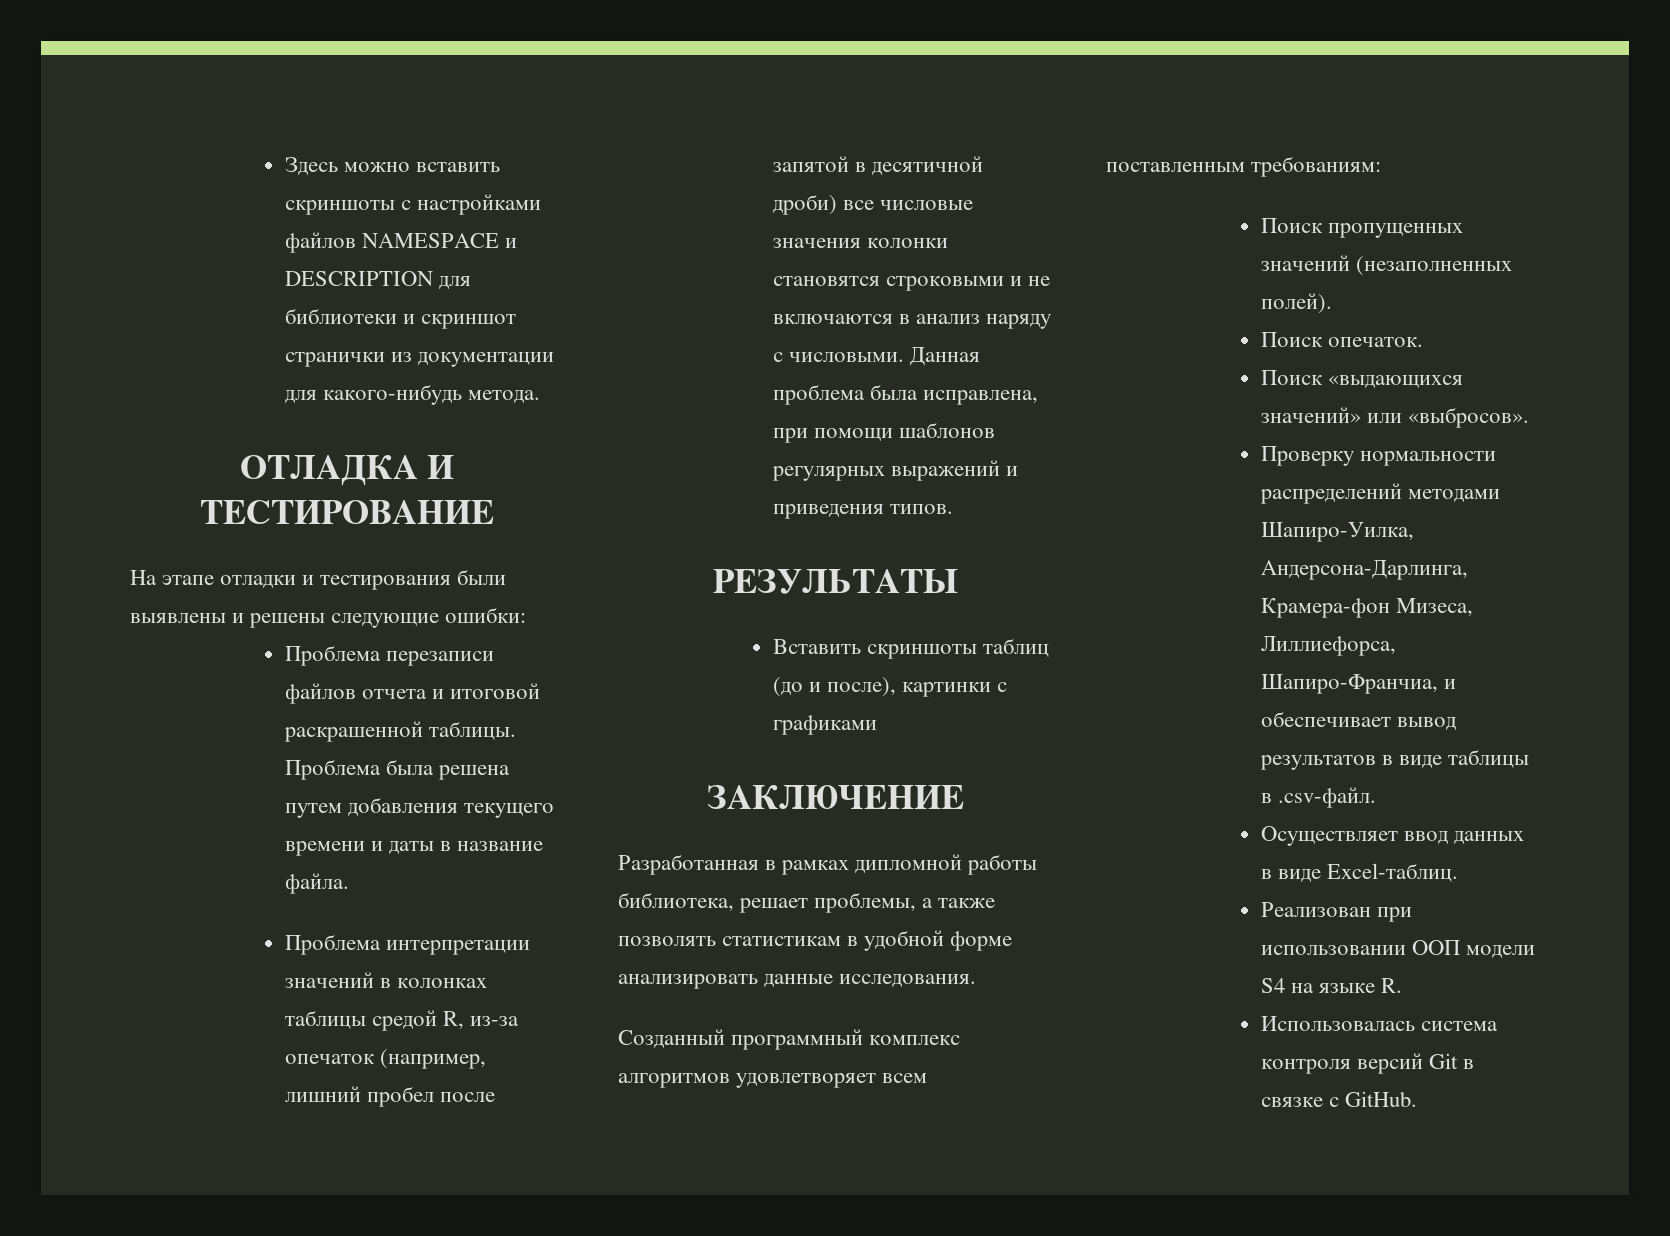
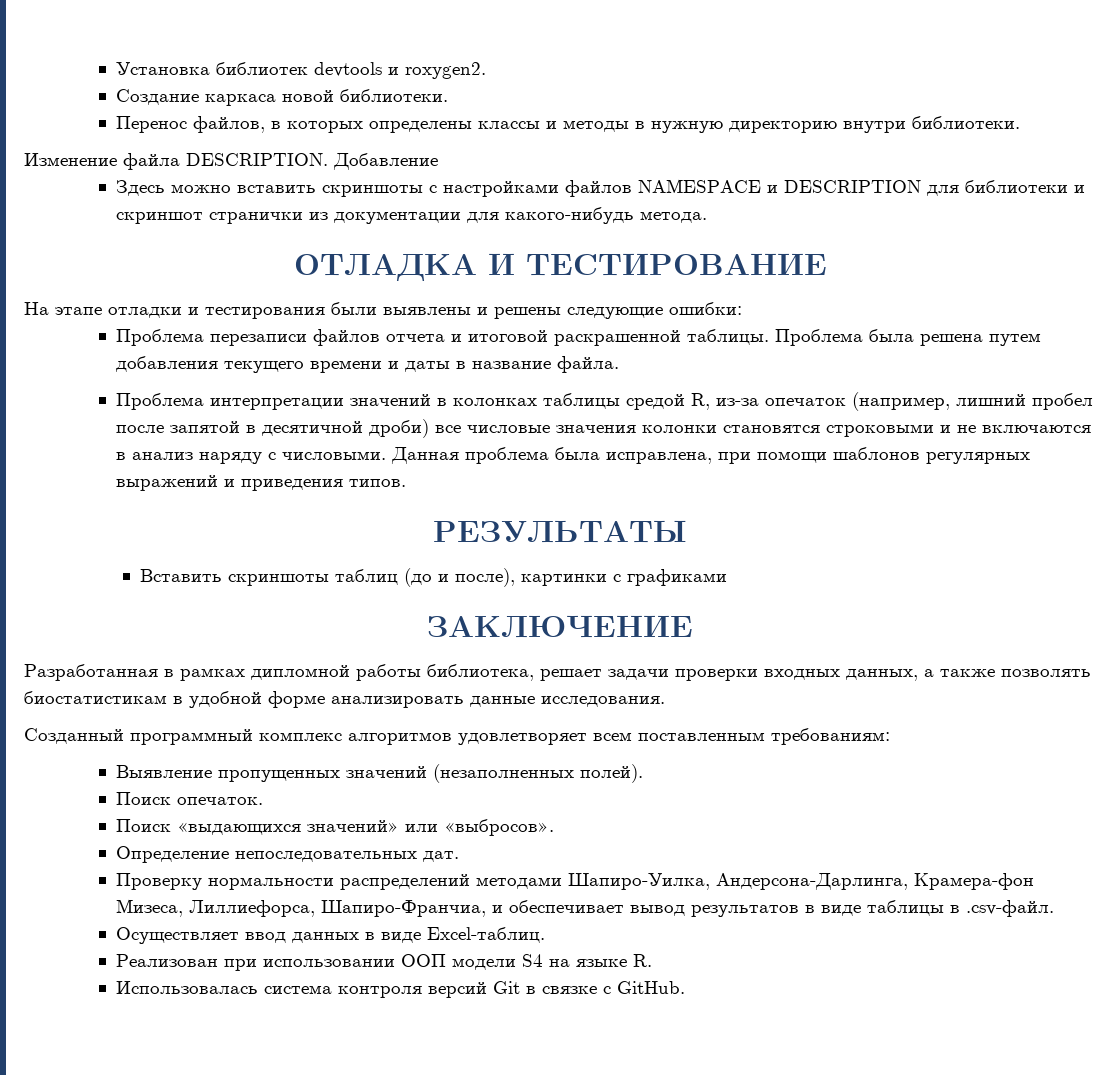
(284, 166) none -> [116,62,487,79] [116,89,449,106] [116,116,1021,133] [24,153,438,170] Установка библиотек devtools и roxygen2. // Создание каркаса новой библиотеки. // Перенос файлов, в которых определены классы и методы в нужную директорию внутри библиотеки. // Изменение файла DESCRIPTION. Добавление //
[814,892,917,913] проблемы, -> [608,669,918,681] задачи проверки входных данных,
[722,936,842,946] статистикам -> [24,691,167,704] биостатистикам
[1260,218,1323,233] Поиск -> [116,765,213,778] Выявление
(1530, 417) none -> [116,846,460,863] // Определение непоследовательных дат.

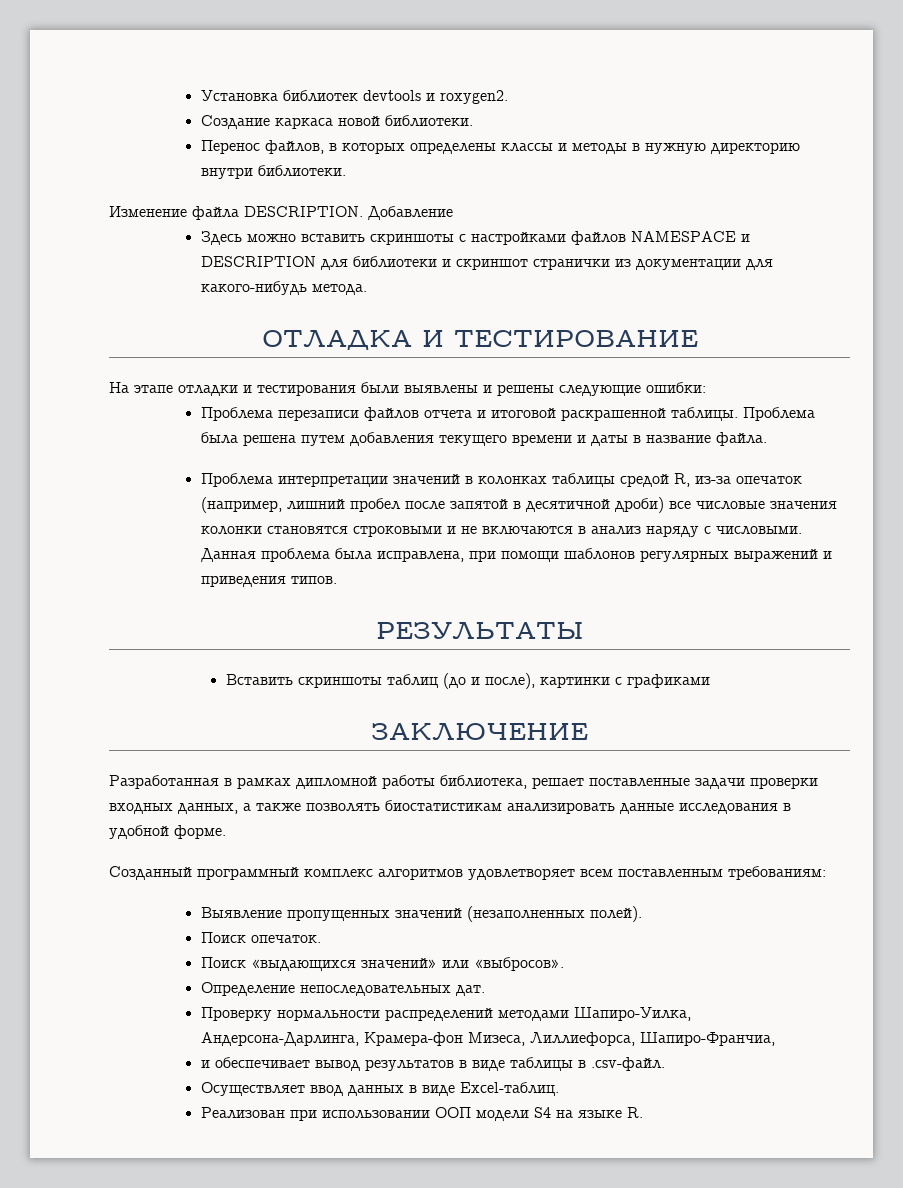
(602, 675) none -> [589,778,690,787] поставленные
[173,691,665,708] в удобной форме анализировать данные исследования. -> [507,802,791,814] [109,825,226,839] анализировать данные исследования в удобной форме.
(487, 908) none -> (775, 1039) //
[116,981,686,998] // Использовалась система контроля версий Git в связке с GitHub. -> (643, 1112) none

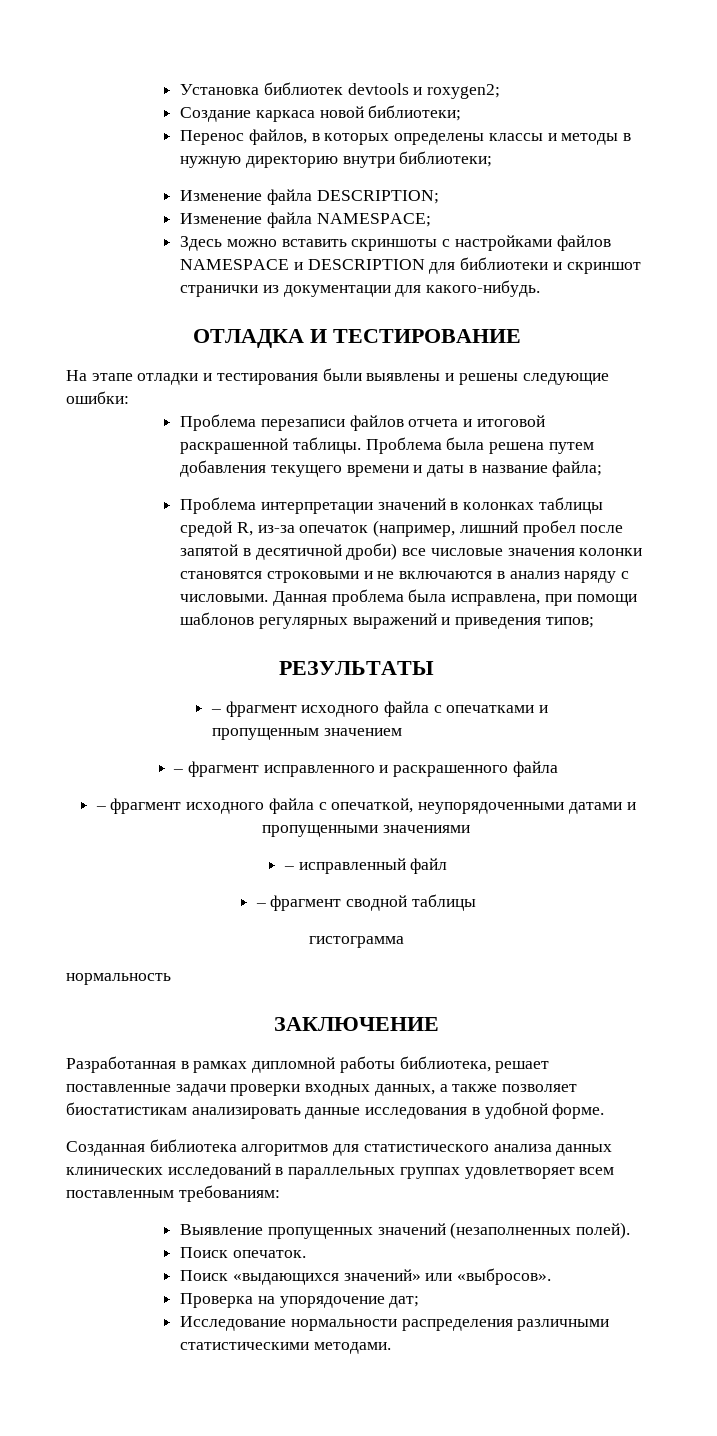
[439,90,508,104] roxygen2. -> [427,84,501,99] roxygen2;
[384,115,473,127] библиотеки. -> [368,105,462,121] библиотеки;
[257,165,346,177] [109,206,453,220] библиотеки. // Изменение файла DESCRIPTION. Добавление -> [399,151,493,167] [180,189,439,205] [180,212,431,228] библиотеки; // Изменение файла DESCRIPTION; // Изменение файла NAMESPACE;
[200,281,367,295] какого-нибудь метода. -> [426,280,541,297] какого-нибудь.
[715,432,767,446] файла. -> [552,461,603,477] файла;
[290,576,337,584] типов. -> [545,617,594,628] типов;
[225,673,710,689] Вставить скриншоты таблиц (до и после), картинки с графиками -> [210,701,549,717] [211,728,402,740] [173,761,558,777] [95,798,636,814] [262,825,470,837] [283,858,448,874] [255,894,476,911] [309,936,404,948] [66,973,171,985] – фрагмент исходного файла с опечатками и пропущенным значением // – фрагмент исправленного и раскрашенного файла // – фрагмент исходного файла с опечаткой, неупорядоченными датами и пропущенными значениями // – исправленный файл // – фрагмент сводной таблицы // гистограмма // нормальность
[306,803,380,812] позволять -> [502,1084,578,1092] позволяет
[109,866,463,880] Созданный программный комплекс алгоритмов -> [66,1139,613,1156] [66,1163,460,1179] Созданная библиотека алгоритмов для статистического анализа данных клинических исследований в параллельных группах
[200,982,485,996] [200,1007,691,1021] [200,1032,775,1046] [200,1057,665,1071] [200,1082,559,1096] [200,1107,643,1121] Определение непоследовательных дат. // Проверку нормальности распределений методами Шапиро-Уилка, Андерсона-Дарлинга, Крамера-фон Мизеса, Лиллиефорса, Шапиро-Франчиа, // и обеспечивает вывод результатов в виде таблицы в .csv-файл. // Осуществляет ввод данных в виде Excel-таблиц. // Реализован при использовании ООП модели S4 на языке R. -> [180,1293,420,1308] [180,1316,610,1331] [180,1342,391,1354] Проверка на упорядочение дат; // Исследование нормальности распределения различными статистическими методами.

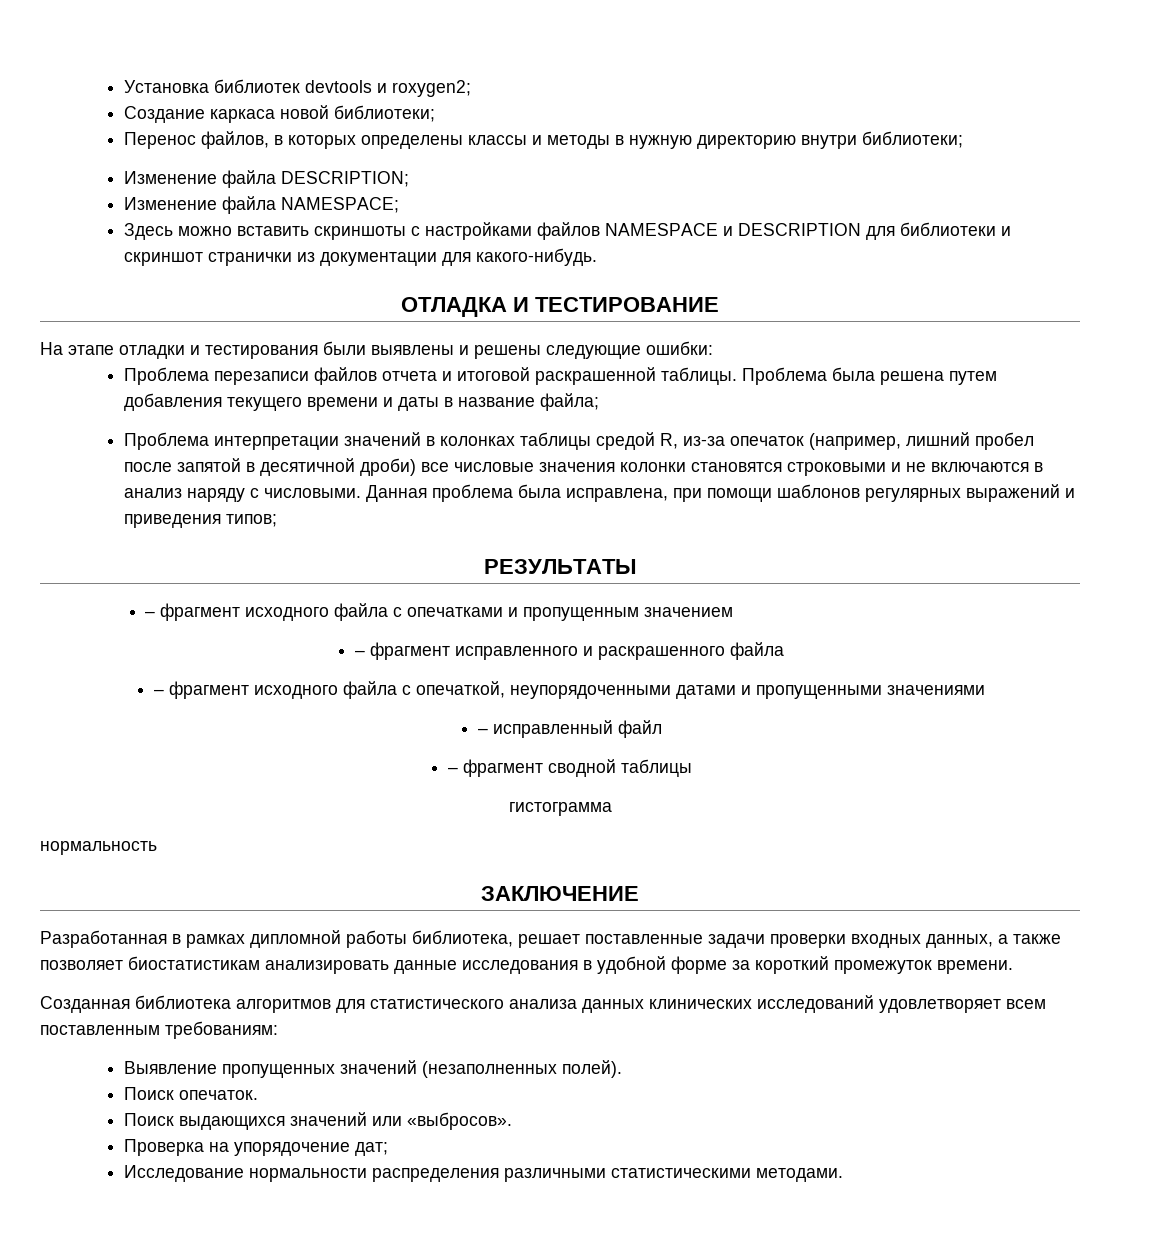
[552,1103,605,1119] форме. -> [671,956,1013,974] форме за короткий промежуток времени.
[275,1167,460,1179] в параллельных группах -> (874, 1004) none
[232,1269,421,1285] «выдающихся значений» -> [178,1112,367,1130] выдающихся значений

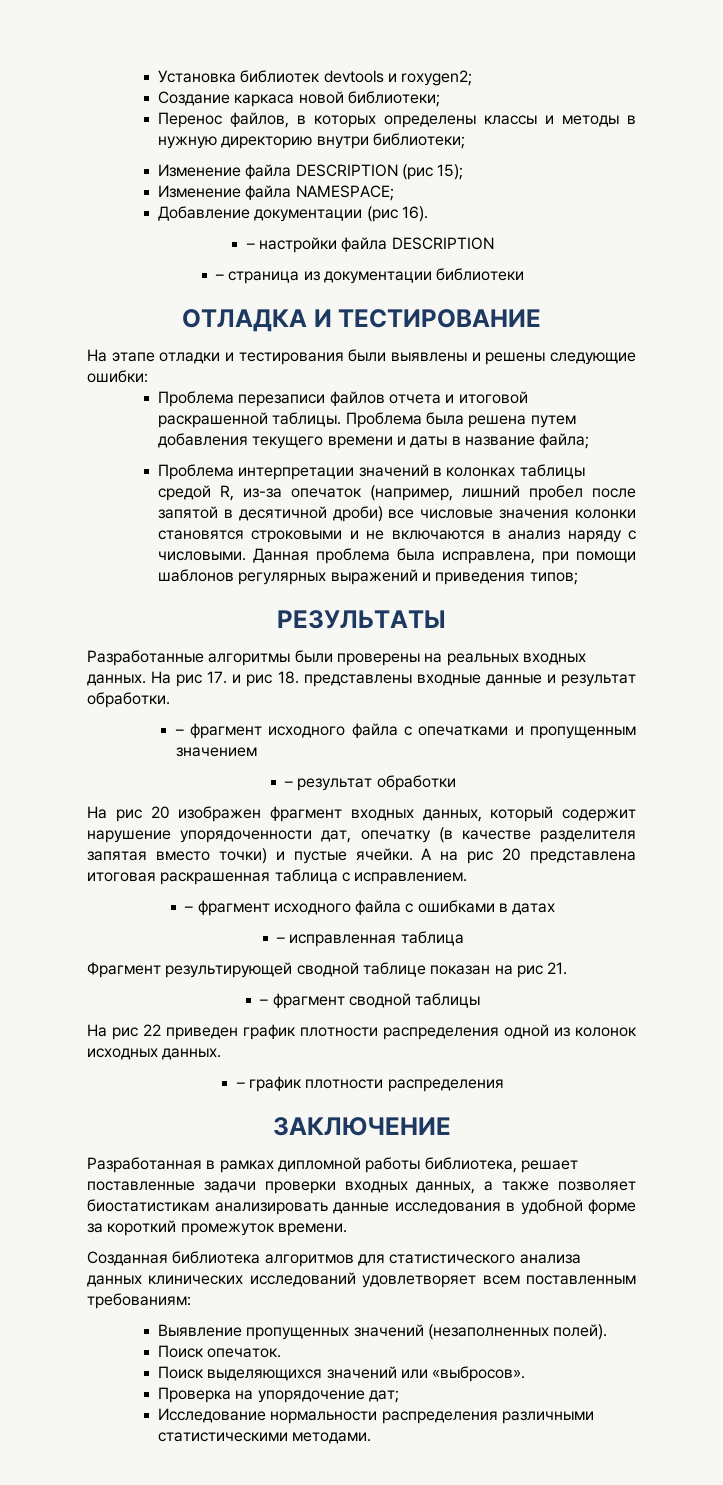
[280,171,409,187] DESCRIPTION; -> [295,164,464,180] DESCRIPTION (рис 15);
[123,222,1011,240] [123,248,597,266] Здесь можно вставить скриншоты с настройками файлов NAMESPACE и DESCRIPTION для библиотеки и скриншот странички из документации для какого-нибудь. -> [157,206,428,222] [245,237,494,253] [215,268,525,284] Добавление документации (рис 16). // – настройки файла DESCRIPTION // – страница из документации библиотеки
(637, 566) none -> [87,650,586,666] [87,671,636,687] [87,692,170,708] // Разработанные алгоритмы были проверены на реальных входных данных. На рис 17. и рис 18. представлены входные данные и результат обработки.
[370,642,785,660] [154,681,986,699] [477,720,662,738] [447,759,692,777] [508,802,612,816] [40,841,157,855] фрагмент исправленного и раскрашенного файла // – фрагмент исходного файла с опечаткой, неупорядоченными датами и пропущенными значениями // – исправленный файл // – фрагмент сводной таблицы // гистограмма // нормальность -> [297,775,456,791] [87,806,636,822] [87,827,637,843] [87,848,636,864] [87,869,468,885] [184,900,556,916] [275,931,464,947] [87,962,568,978] [259,993,481,1009] [87,1024,637,1040] [87,1048,222,1060] [235,1076,504,1092] результат обработки // На рис 20 изображен фрагмент входных данных, который содержит нарушение упорядоченности дат, опечатку (в качестве разделителя запятая вместо точки) и пустые ячейки. А на рис 20 представлена итоговая раскрашенная таблица с исправлением. // – фрагмент исходного файла с ошибками в датах // – исправленная таблица // Фрагмент результирующей сводной таблице показан на рис 21. // – фрагмент сводной таблицы // На рис 22 приведен график плотности распределения одной из колонок исходных данных. // – график плотности распределения
[178,1116,285,1130] выдающихся -> [207,1369,323,1381] выделяющихся

